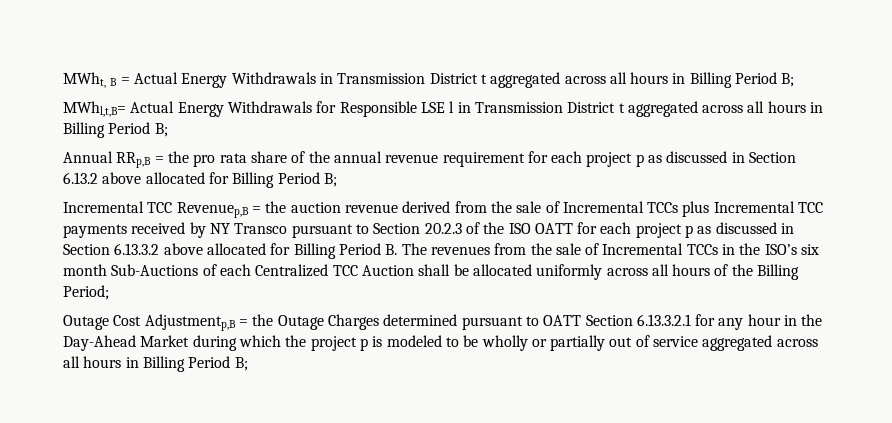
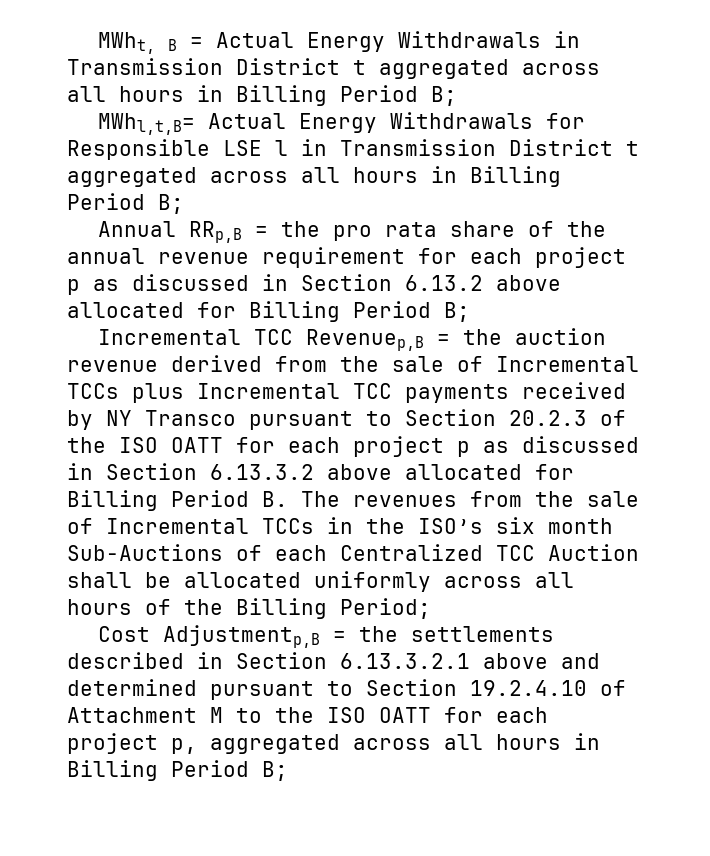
[63,315,109,330] Outage -> (431, 608) none
[277,314,823,330] [63,335,699,351] Outage Charges determined pursuant to OATT Section 6.13.3.2.1 for any hour in the Day-Ahead Market during which the project p is modeled to be wholly or partially out of service -> [410,626,554,642] [67,652,600,669] [67,679,626,700] [67,707,548,723] [67,733,197,754] settlements described in Section 6.13.3.2.1 above and determined pursuant to Section 19.2.4.10 of Attachment M to the ISO OATT for each project p,

